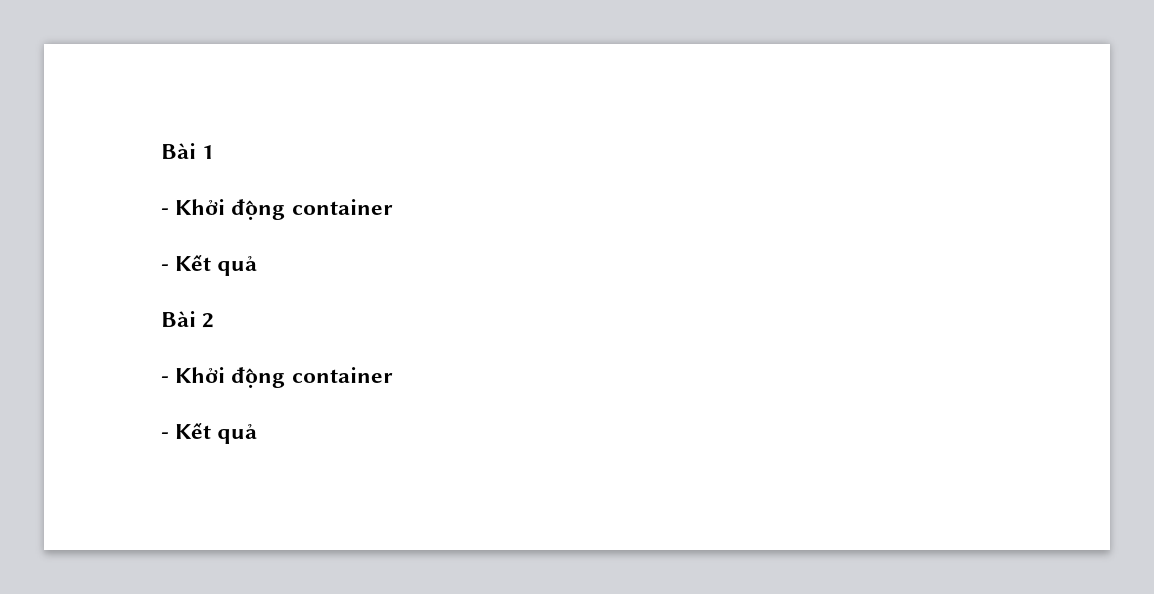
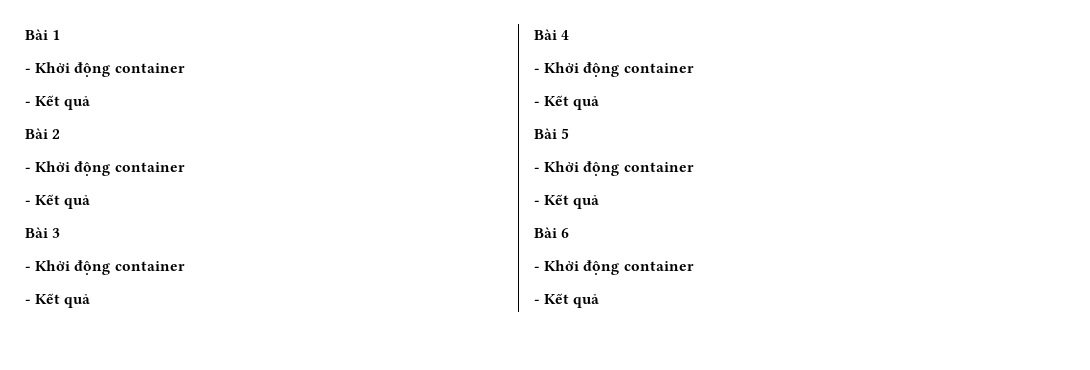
(258, 434) none -> [25,227,61,238] [25,260,185,275] [25,293,91,308] [534,29,570,40] [534,62,694,77] [534,95,600,110] [534,128,570,139] [534,161,694,176] [534,194,600,209] [534,227,570,238] [534,260,694,275] [534,293,600,308] // Bài 3 // - Khởi động container // - Kết quả // Bài 4 // - Khởi động container // - Kết quả // Bài 5 // - Khởi động container // - Kết quả // Bài 6 // - Khởi động container // - Kết quả

